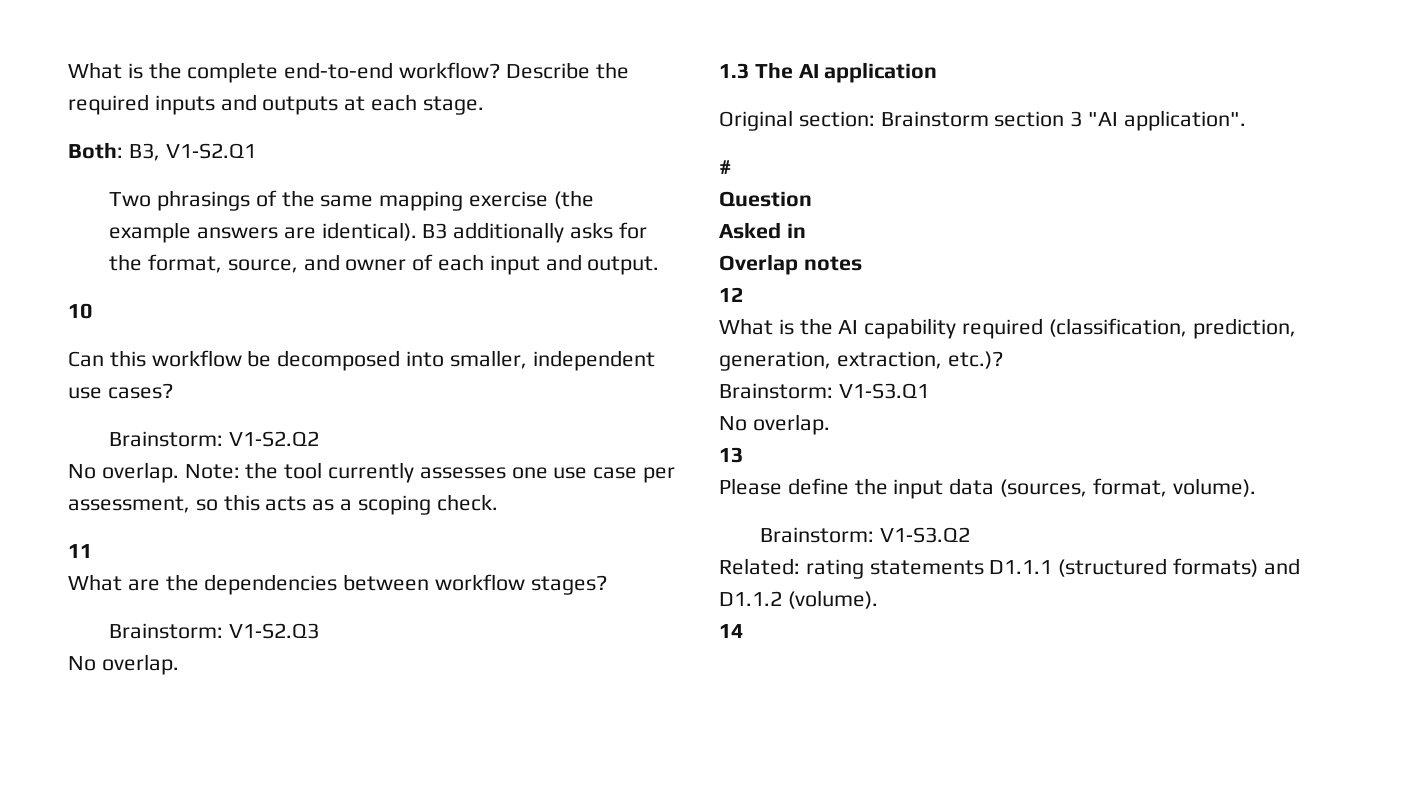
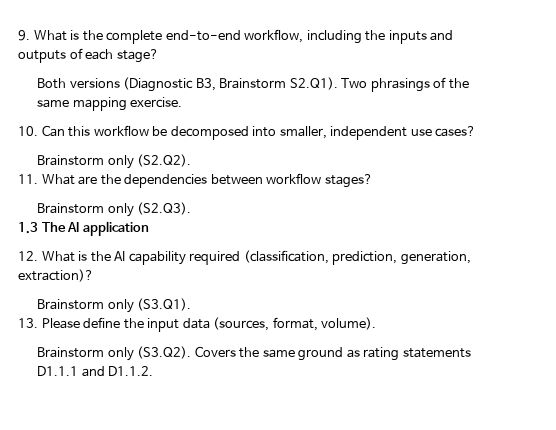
(68, 70) none -> [18,30,30,41] 9.
[399,62,629,79] [68,94,484,115] [68,142,256,161] workflow? Describe the required inputs and outputs at each stage. // Both: B3, V1‑S2.Q1 // -> [244,29,454,44] [18,48,159,63] [37,77,338,92] workflow, including the inputs and outputs of each stage? // Both versions (Diagnostic B3, Brainstorm S2.Q1).
[469,190,594,209] [109,222,647,243] [109,254,660,275] [68,303,92,319] exercise (the example answers are identical). B3 additionally asks for the format, source, and owner of each input and output. // 10 // -> [130,97,183,108] [18,126,38,136] exercise. // 10.
[109,431,319,447] [68,462,676,483] [68,494,498,515] [68,544,92,558] Brainstorm: V1‑S2.Q2 // No overlap. Note: the tool currently assesses one use case per assessment, so this acts as a scoping check. // 11 // -> [37,154,192,169] [18,174,38,184] Brainstorm only (S2.Q2). // 11.
[109,623,319,639] [68,654,179,675] Brainstorm: V1‑S2.Q3 // No overlap. -> [37,202,192,217] Brainstorm only (S2.Q3).
[719,110,1246,131] [719,160,731,174] [719,191,812,207] [719,222,806,239] [719,254,862,275] [719,287,743,302] Original section: Brainstorm section 3 "AI application". // # // Question // Asked in // Overlap notes // 12 // -> [18,251,38,261] 12.
[836,351,1003,369] [719,383,929,399] [719,414,830,435] [719,447,743,463] extraction, etc.)? // Brainstorm: V1‑S3.Q1 // No overlap. // 13 // -> [18,269,94,282] [37,298,192,313] [18,318,38,328] extraction)? // Brainstorm only (S3.Q1). // 13.
[760,527,970,543] [719,558,1300,579] [719,590,878,609] [719,624,743,638] Brainstorm: V1‑S3.Q2 // Related: rating statements D1.1.1 (structured formats) and D1.1.2 (volume). // 14 -> [37,346,471,361] [37,366,154,377] Brainstorm only (S3.Q2). Covers the same ground as rating statements D1.1.1 and D1.1.2.

